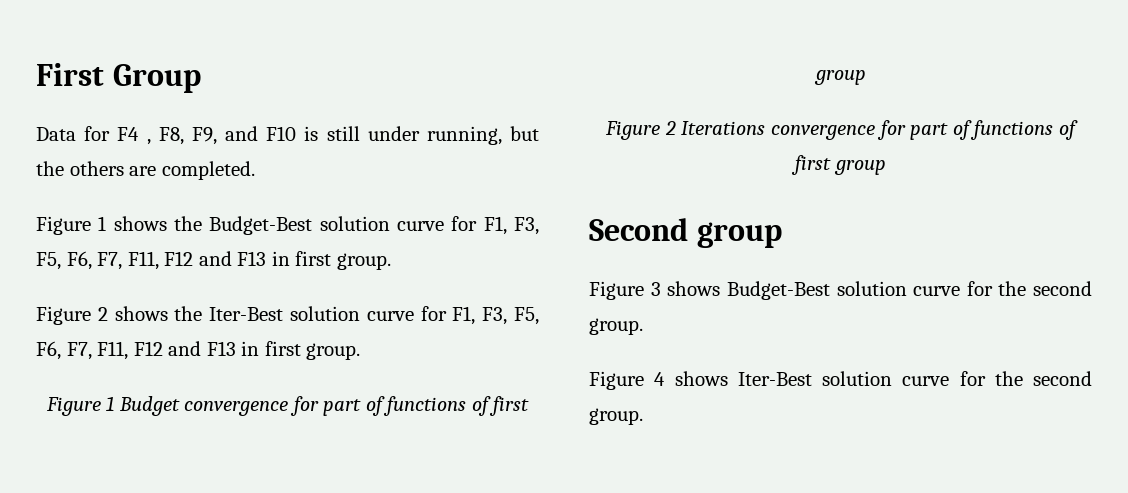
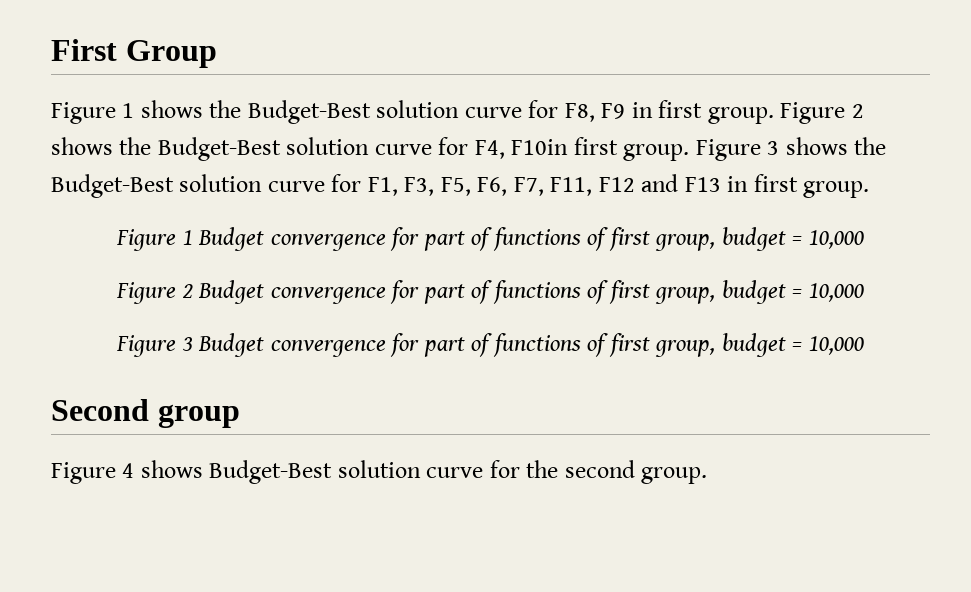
[36,126,539,145] [36,161,255,180] // Data for F4 , F8, F9, and F10 is still under running, but the others are completed. -> (217, 54) none
[483,216,539,235] [36,251,391,270] F1, F3, F5, F6, F7, F11, F12 and F13 in first group. // -> [564,100,774,124] F8, F9 in first group.
[209,307,284,321] Iter-Best -> [157,137,887,161] [51,174,174,198] Budget-Best solution curve for F4, F10in first group. Figure 3 shows the Budget-Best
[813,70,866,85] [605,120,1078,140] [791,155,886,175] group // Figure 2 Iterations convergence for part of functions of first group -> [655,227,864,251] [116,280,864,304] [116,333,864,357] group, budget = 10,000 // Figure 2 Budget convergence for part of functions of first group, budget = 10,000 // Figure 3 Budget convergence for part of functions of first group, budget = 10,000
[650,282,661,296] 3 -> [122,463,135,478] 4
[589,371,1092,390] [589,408,643,425] // Figure 4 shows Iter-Best solution curve for the second group. -> (708, 475) none

